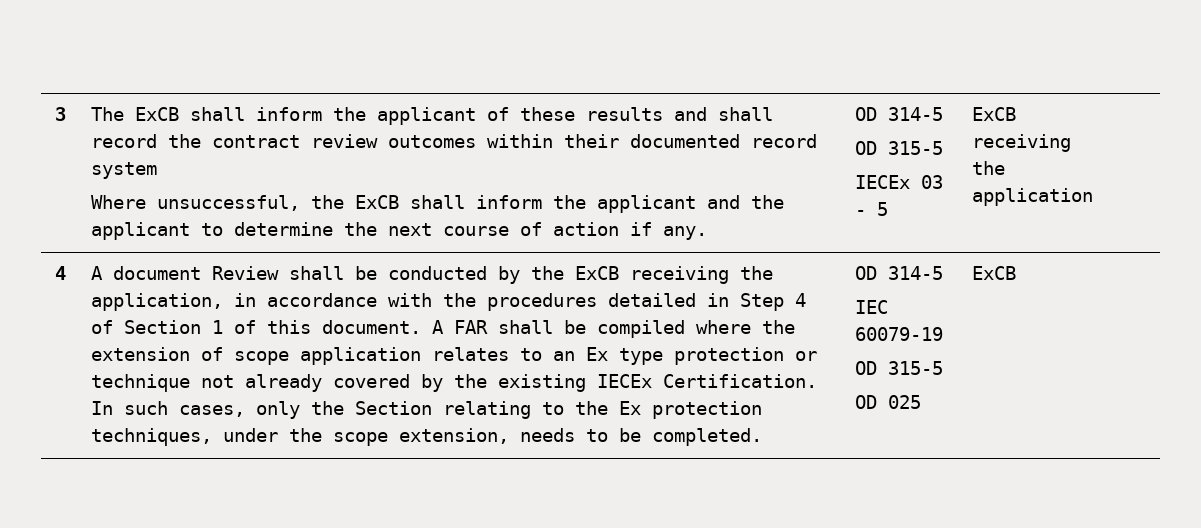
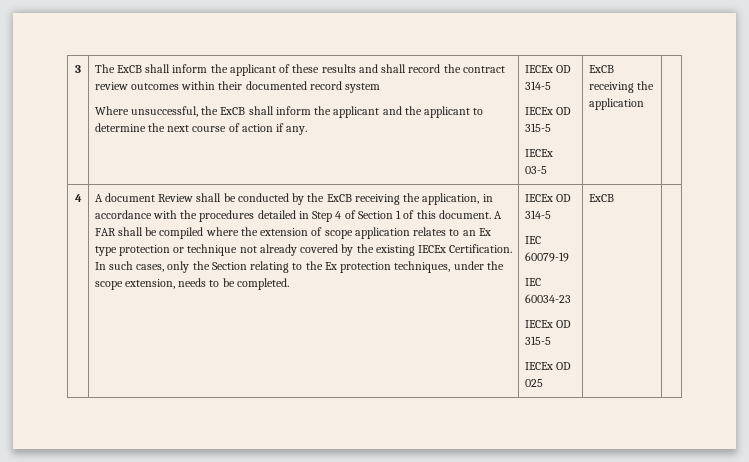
[854,107,943,121] [854,141,943,155] [854,175,943,189] [854,202,888,216] OD 314-5 // OD 315-5 // IECEx 03 - 5 -> [524,65,571,73] [524,81,551,90] [524,107,571,115] [524,123,551,132] [524,149,553,157] [524,166,547,174] IECEx OD 314-5 // IECEx OD 315-5 // IECEx 03-5
(762, 437) none -> [524,194,553,202] IECEx
[854,361,943,375] OD 315-5 // -> [524,278,541,286] [524,294,571,303] [524,320,571,328] [524,336,551,345] [524,362,553,370] IEC 60034-23 // IECEx OD 315-5 // IECEx

